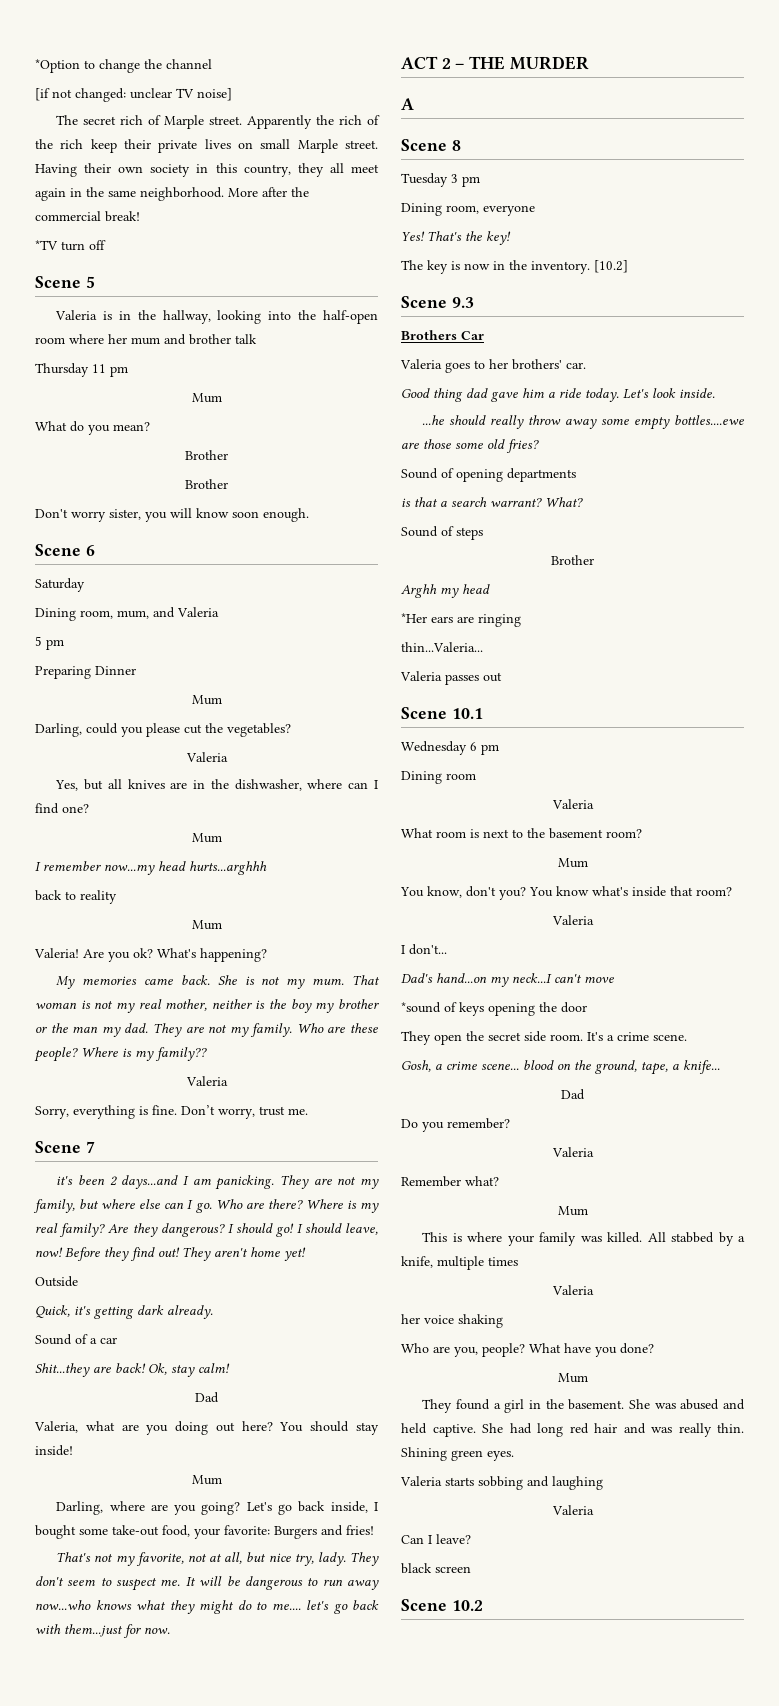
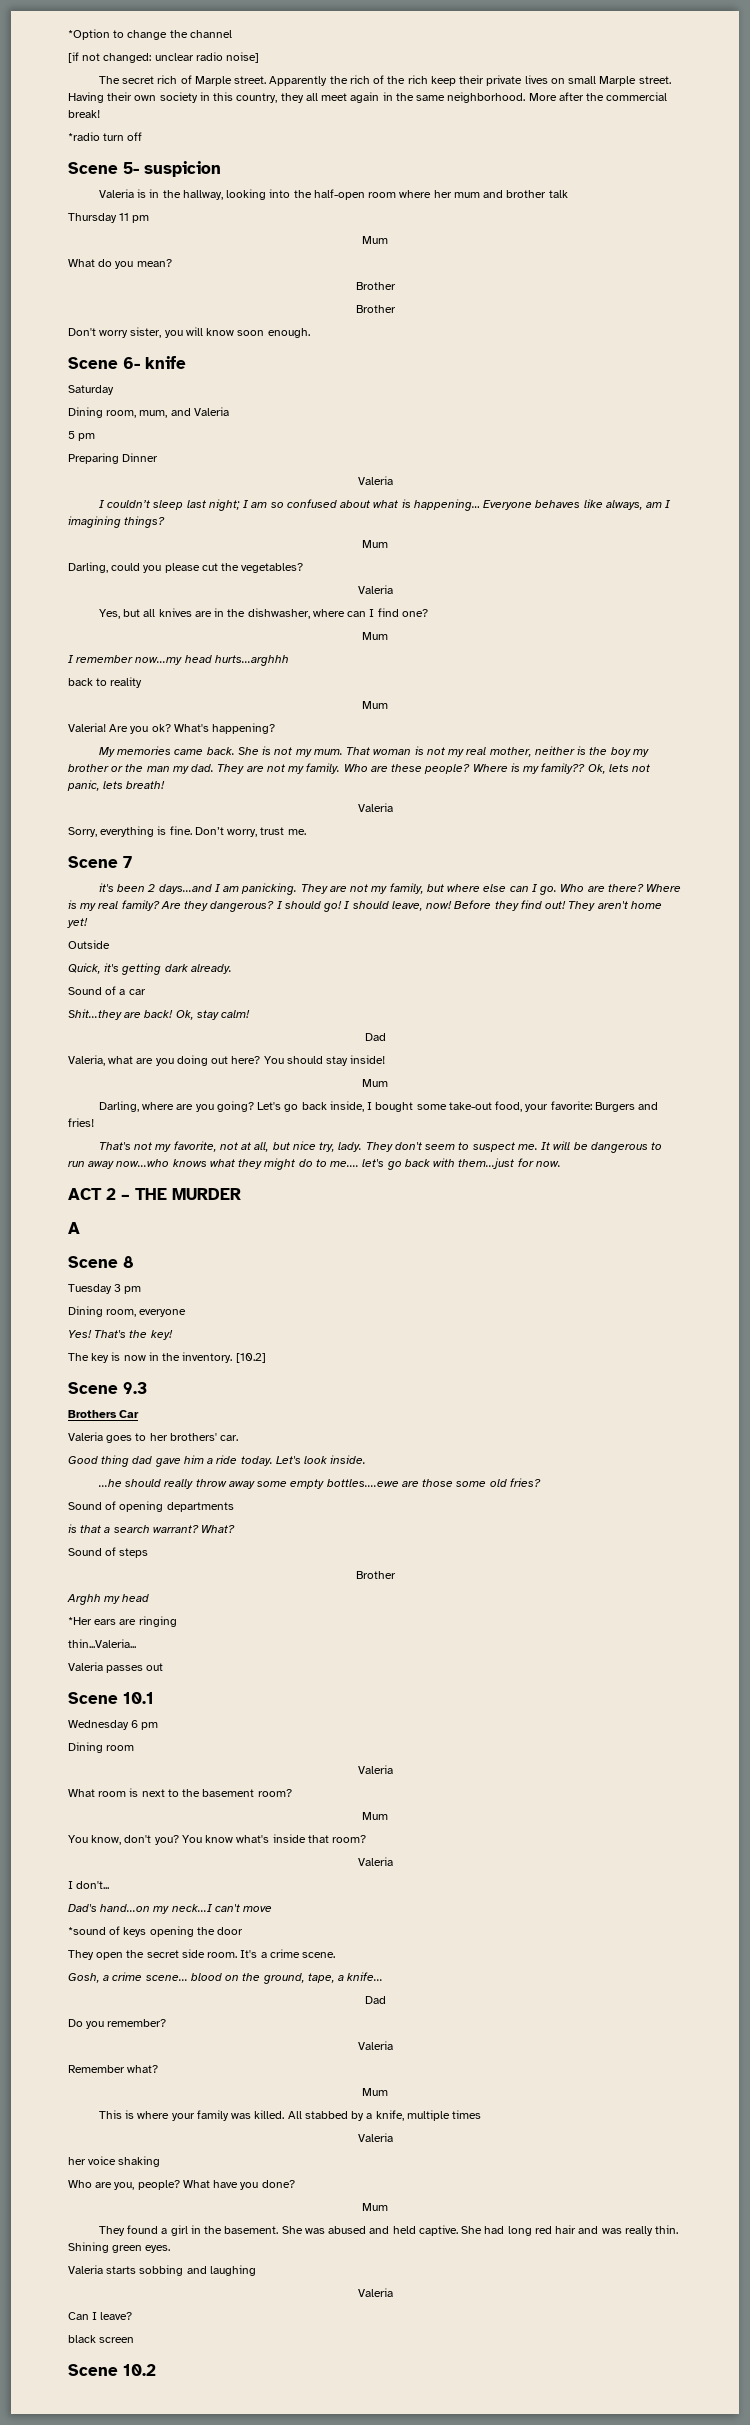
[176,88,194,98] TV -> [195,52,223,61] radio
[35,240,58,250] *TV -> [68,132,100,141] *radio
[85,276,95,288] 5 -> [123,161,221,177] 5- suspicion
[85,545,95,556] 6 -> [123,356,186,369] 6- knife
(136, 670) none -> [357,476,393,485] [98,499,672,511] [68,516,166,528] // Valeria // I couldn’t sleep last night; I am so confused about what is happening… Everyone behaves like always, am I imagining things?
(207, 1054) none -> [587,764,651,774] [67,780,166,791] Ok, lets not panic, lets breath!

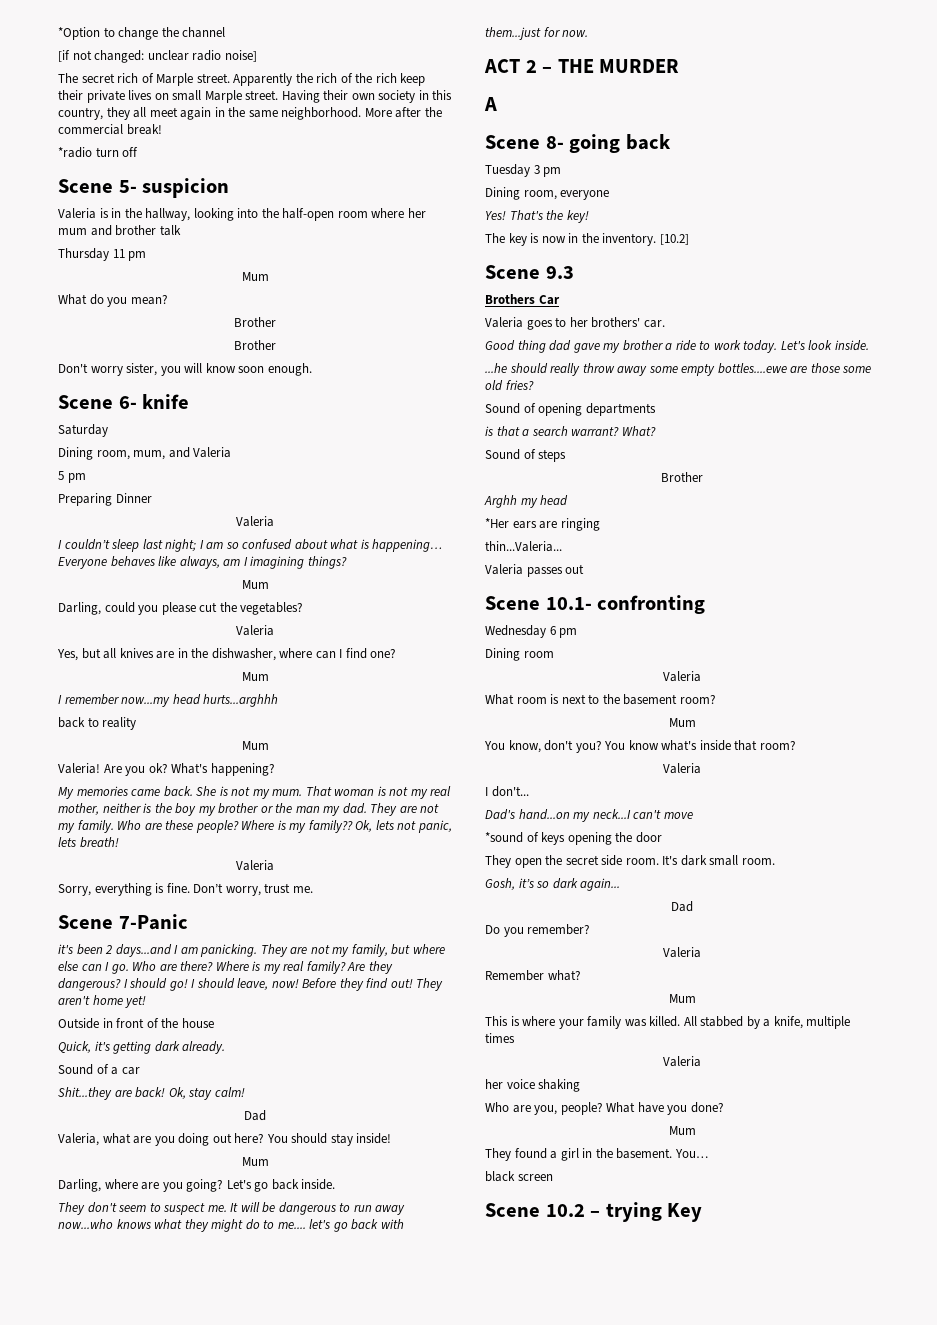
[123,856,132,868] 7 -> [118,914,188,930] 7-Panic
(110, 944) none -> [102,1018,214,1028] in front of the house
[329,1101,659,1112] [68,1118,94,1127] [98,1141,363,1152] inside, I bought some take-out food, your favorite: Burgers and fries! // That's not my favorite, not at all, but nice try, lady. -> [301,1179,336,1190] inside. //
[123,1256,134,1268] 8 -> [545,134,671,153] 8- going back
[183,1455,238,1464] him a ride -> [603,340,741,353] my brother a ride to work
[123,1692,154,1704] 10.1 -> [545,595,706,614] 10.1- confronting
[260,1949,336,1958] [68,1972,384,1984] a crime scene. // Gosh, a crime scene... blood on the ground, tape, a knife... -> [680,855,775,866] [485,878,621,891] dark small room. // Gosh, it’s so dark again...
[281,2225,678,2236] [68,2242,171,2253] [68,2265,256,2276] [357,2288,393,2297] [68,2312,133,2320] She was abused and held captive. She had long red hair and was really thin. Shining green eyes. // Valeria starts sobbing and laughing // Valeria // Can I leave? -> [674,1149,708,1158] You…
(156, 2370) none -> [590,1202,703,1222] – trying Key

